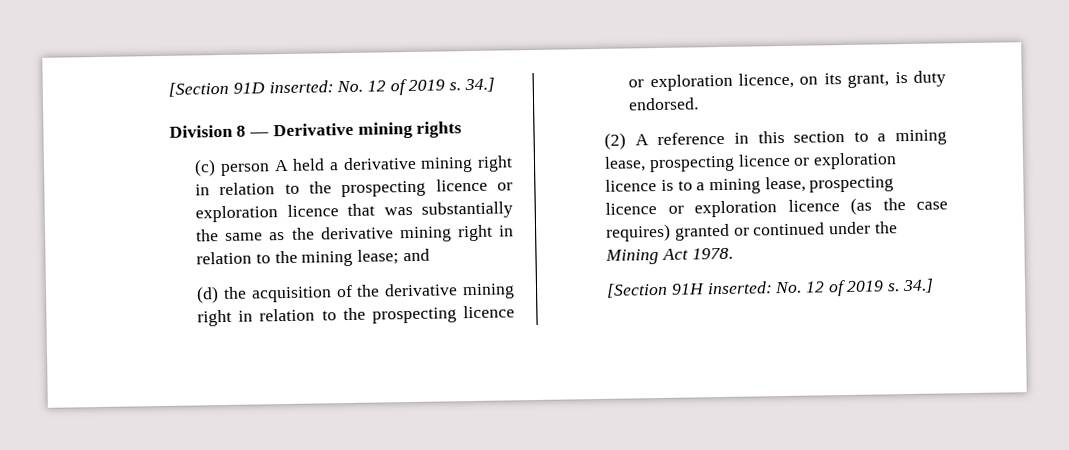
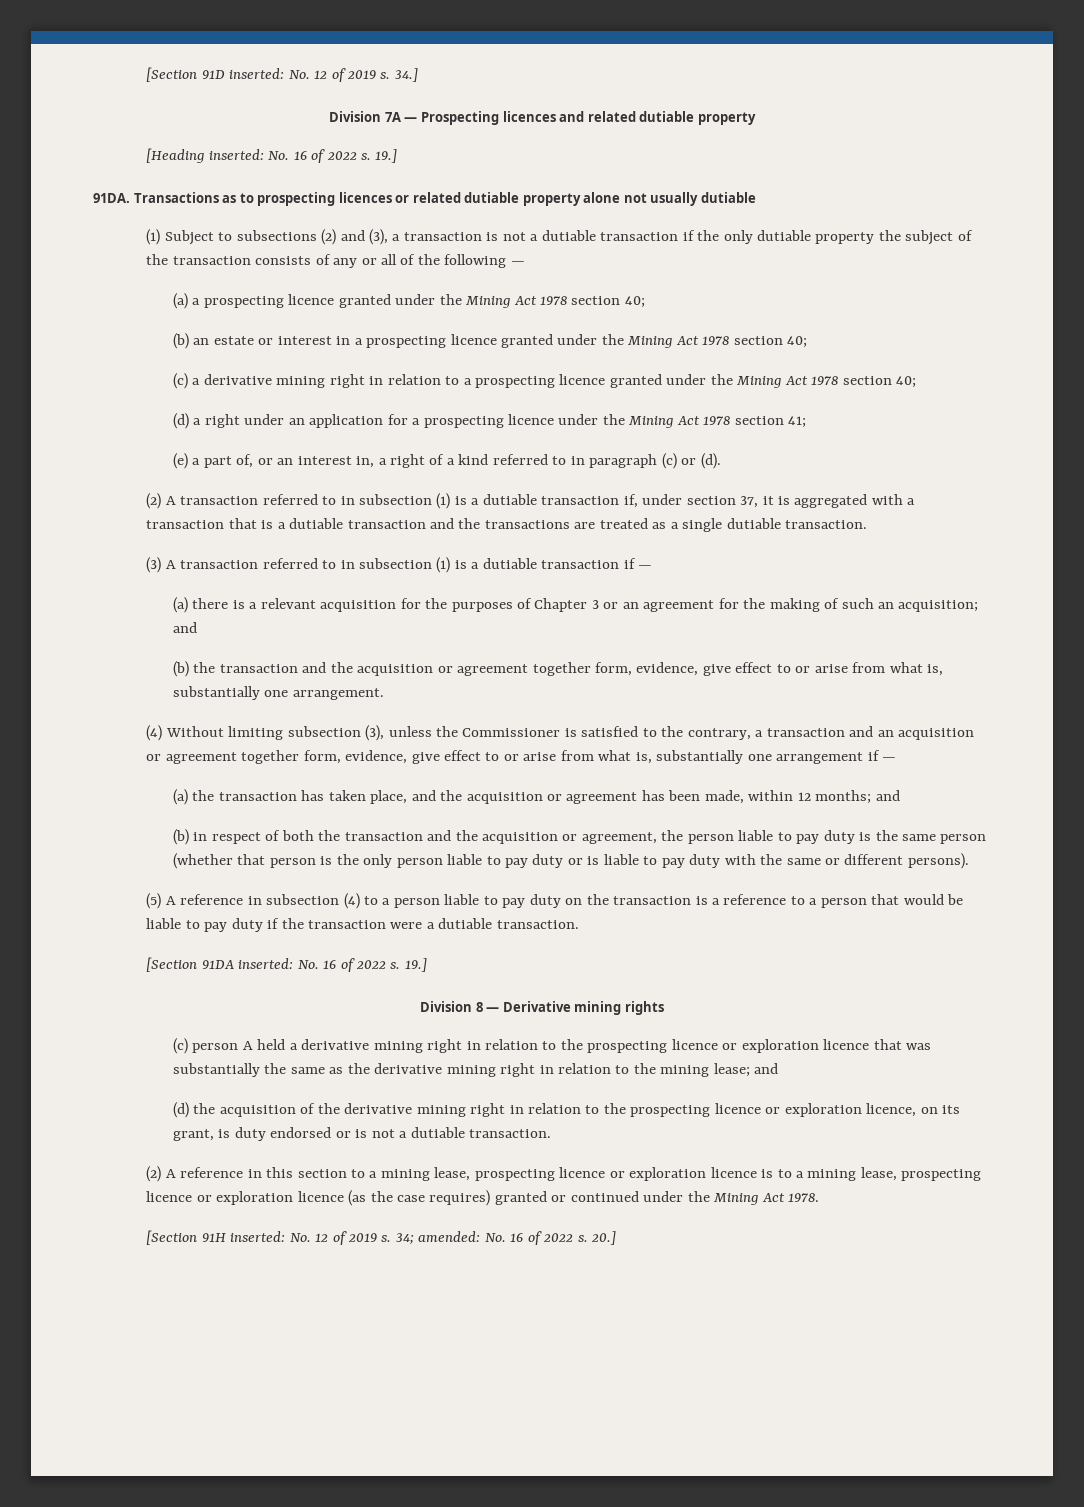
(495, 85) none -> [329,111,756,125] [146,148,398,163] [93,192,756,206] [146,229,973,245] [146,254,525,268] [172,293,645,309] [172,333,808,349] [172,373,917,389] [172,413,807,429] [172,453,721,469] [146,493,916,509] [146,518,868,532] [146,557,653,573] [172,597,979,613] [172,622,197,633] [172,661,944,677] [172,686,384,700] [146,725,974,741] [146,750,896,764] [172,789,900,805] [172,829,987,845] [172,853,969,869] [146,893,964,909] [146,918,579,932] [146,957,427,972] // Division 7A — Prospecting licences and related dutiable property // [Heading inserted: No. 16 of 2022 s. 19.] // 91DA. Transactions as to prospecting licences or related dutiable property alone not usually dutiable // (1) Subject to subsections (2) and (3), a transaction is not a dutiable transaction if the only dutiable property the subject of the transaction consists of any or all of the following — // (a) a prospecting licence granted under the Mining Act 1978 section 40; // (b) an estate or interest in a prospecting licence granted under the Mining Act 1978 section 40; // (c) a derivative mining right in relation to a prospecting licence granted under the Mining Act 1978 section 40; // (d) a right under an application for a prospecting licence under the Mining Act 1978 section 41; // (e) a part of, or an interest in, a right of a kind referred to in paragraph (c) or (d). // (2) A transaction referred to in subsection (1) is a dutiable transaction if, under section 37, it is aggregated with a transaction that is a dutiable transaction and the transactions are treated as a single dutiable transaction. // (3) A transaction referred to in subsection (1) is a dutiable transaction if — // (a) there is a relevant acquisition for the purposes of Chapter 3 or an agreement for the making of such an acquisition; and // (b) the transaction and the acquisition or agreement together form, evidence, give effect to or arise from what is, substantially one arrangement. // (4) Without limiting subsection (3), unless the Commissioner is satisfied to the contrary, a transaction and an acquisition or agreement together form, evidence, give effect to or arise from what is, substantially one arrangement if — // (a) the transaction has taken place, and the acquisition or agreement has been made, within 12 months; and // (b) in respect of both the transaction and the acquisition or agreement, the person liable to pay duty is the same person (whether that person is the only person liable to pay duty or is liable to pay duty with the same or different persons). // (5) A reference in subsection (4) to a person liable to pay duty on the transaction is a reference to a person that would be liable to pay duty if the transaction were a dutiable transaction. // [Section 91DA inserted: No. 16 of 2022 s. 19.]
[628,97,700,111] endorsed. -> [270,1127,551,1138] endorsed or is not a dutiable transaction.
[901,278,934,294] 34.] -> [395,1231,617,1245] 34; amended: No. 16 of 2022 s. 20.]

